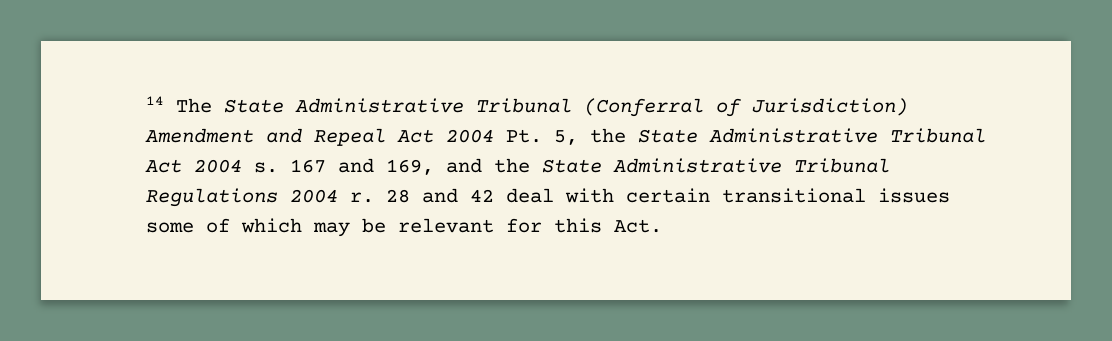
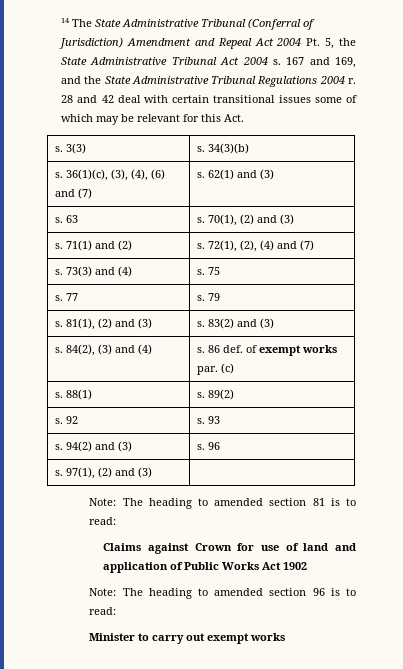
(662, 226) none -> [55,143,87,154] [197,143,250,154] [55,169,166,181] [55,188,93,199] [197,169,275,180] [55,215,79,223] [197,214,295,226] [55,240,133,251] [197,240,315,252] [55,266,133,277] [197,267,221,275] [55,293,79,301] [197,293,221,301] [55,318,153,330] [197,318,275,329] [55,344,153,356] [197,345,338,356] [197,363,235,375] [55,389,93,400] [197,389,235,400] [55,416,79,424] [197,416,221,424] [55,441,133,452] [197,442,221,450] [55,467,153,479] [89,498,357,509] [89,517,117,525] [103,543,356,554] [103,562,308,573] [89,588,357,599] [89,607,117,615] [89,633,286,644] // s. 3(3) | s. 34(3)(b) // s. 36(1)(c), (3), (4), (6) and (7) | s. 62(1) and (3) // s. 63 | s. 70(1), (2) and (3) // s. 71(1) and (2) | s. 72(1), (2), (4) and (7) // s. 73(3) and (4) | s. 75 // s. 77 | s. 79 // s. 81(1), (2) and (3) | s. 83(2) and (3) // s. 84(2), (3) and (4) | s. 86 def. of exempt works par. (c) // s. 88(1) | s. 89(2) // s. 92 | s. 93 // s. 94(2) and (3) | s. 96 // s. 97(1), (2) and (3) | // Note: The heading to amended section 81 is to read: // Claims against Crown for use of land and application of Public Works Act 1902 // Note: The heading to amended section 96 is to read: // Minister to carry out exempt works

